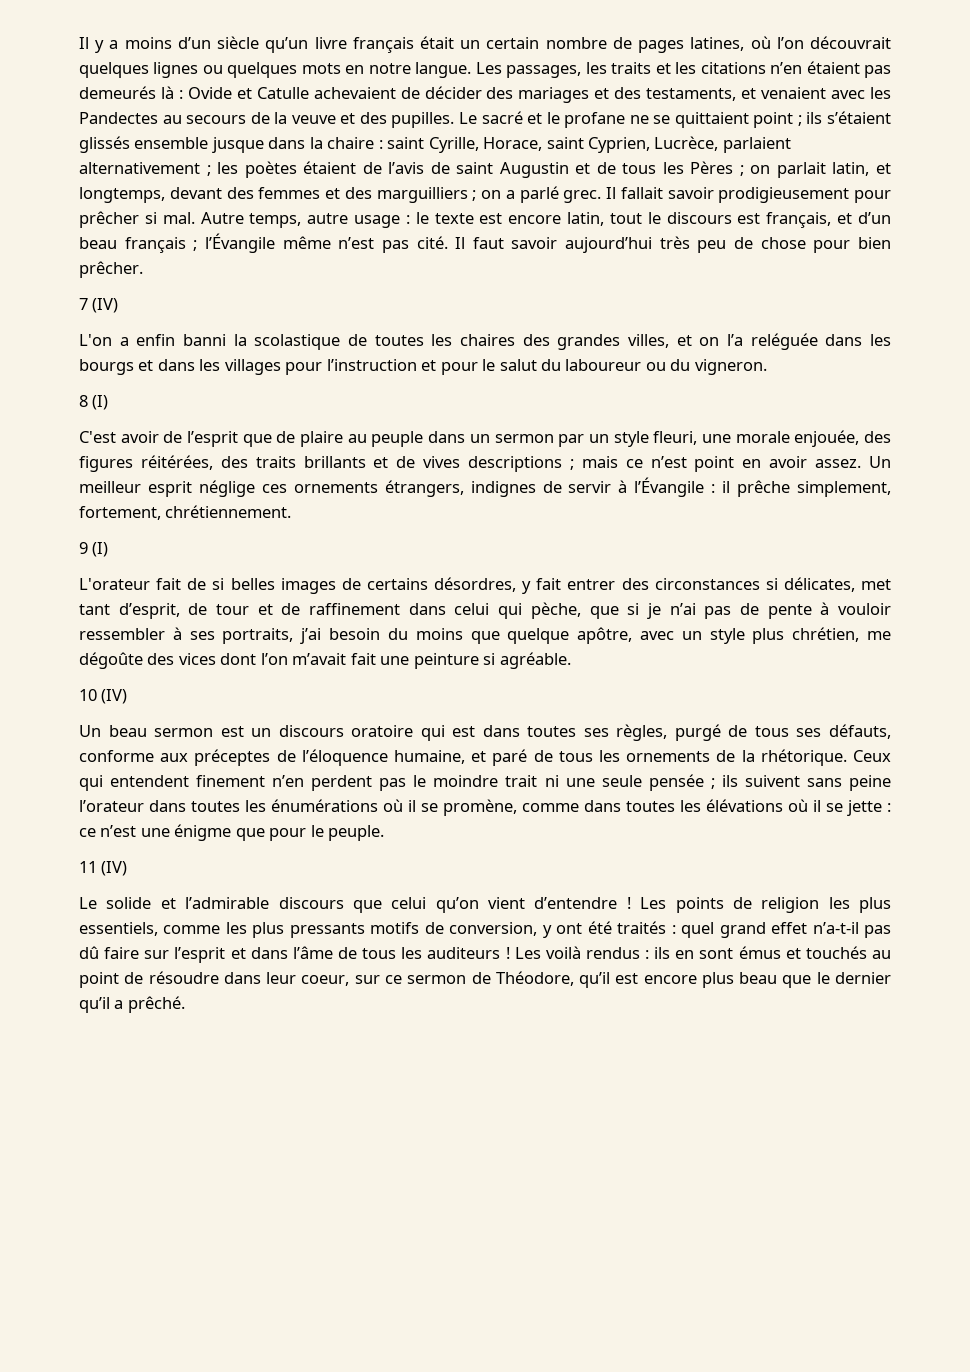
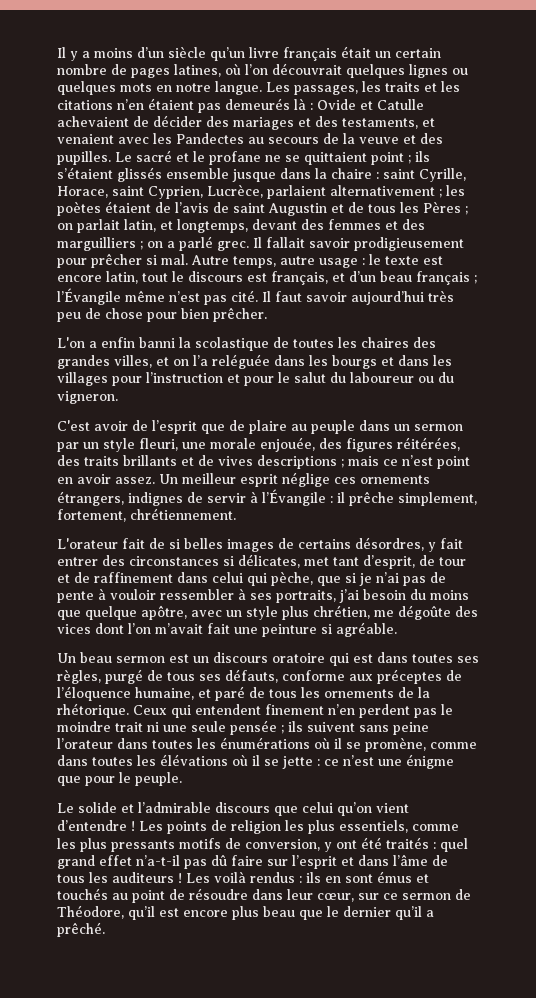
[79,298,119,313] // 7 (IV) -> (267, 314) none
[79,395,109,410] // 8 (I) -> (118, 397) none
[79,542,109,557] // 9 (I) -> (236, 514) none
[79,689,128,704] // 10 (IV) -> (397, 629) none
[79,861,128,876] // 11 (IV) -> (182, 779) none
[301,975,350,986] coeur, -> [317,893,354,902] cœur,

